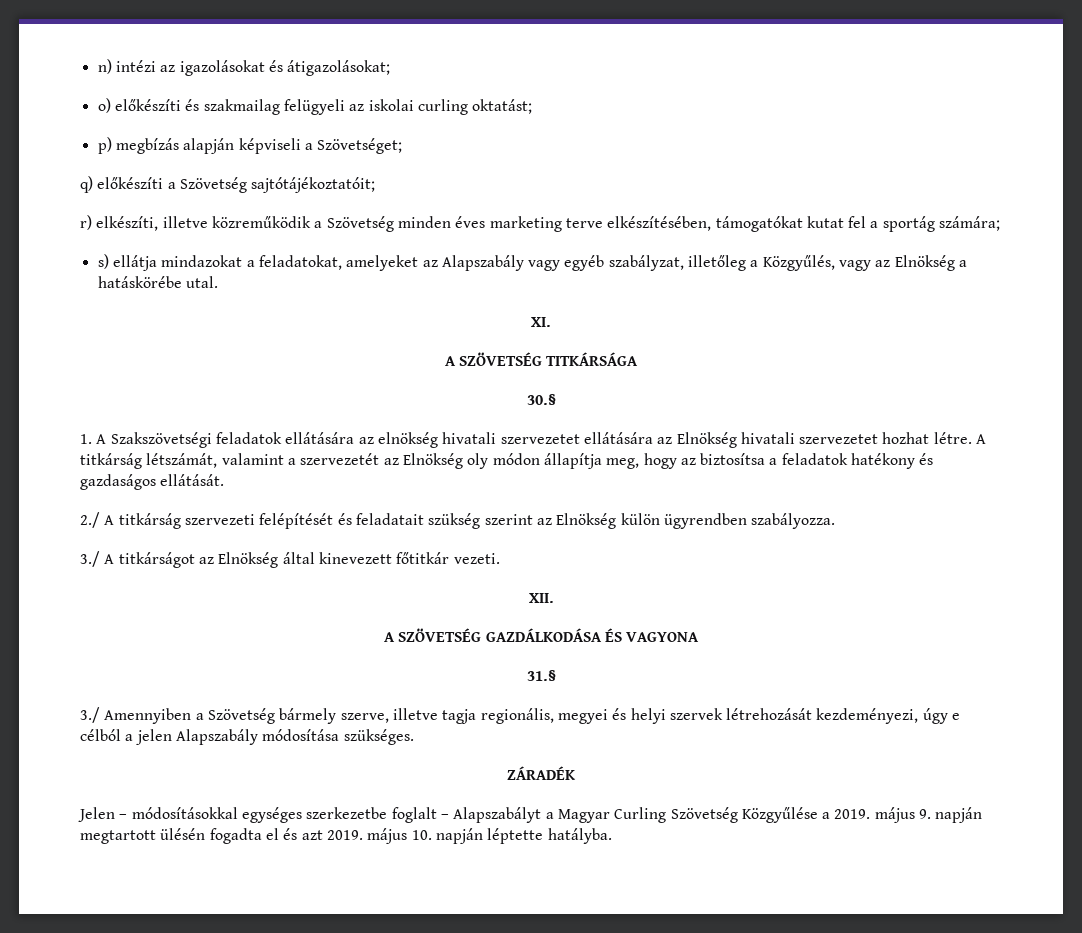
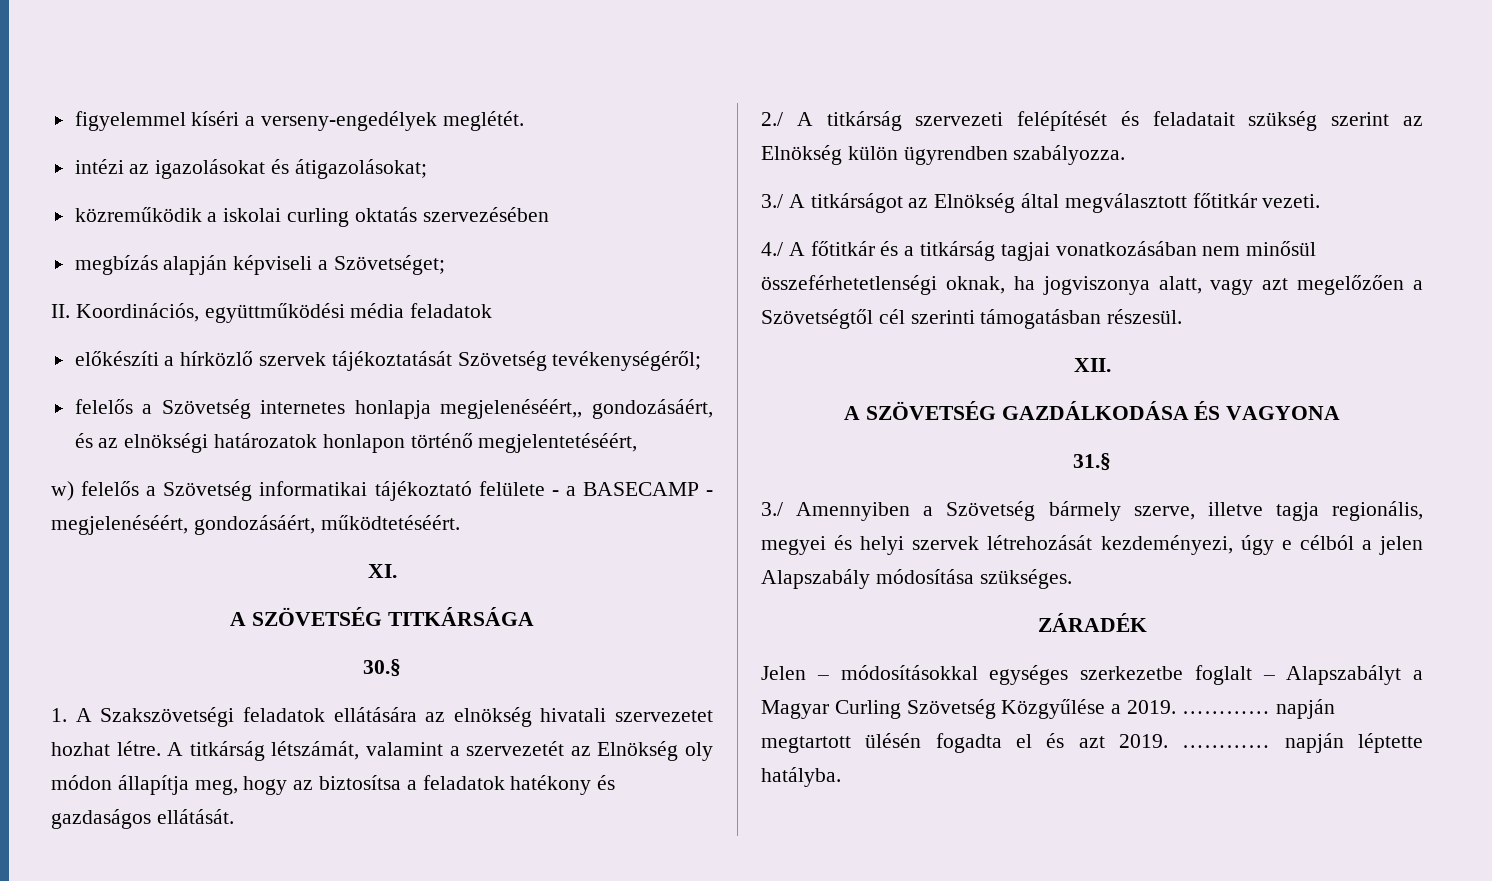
[97,59,112,74] n) -> [74,111,524,131] figyelemmel kíséri a verseny-engedélyek meglétét. //
[97,98,533,115] [97,137,112,154] o) előkészíti és szakmailag felügyeli az iskolai curling oktatást; // p) -> [74,207,549,227] közreműködik a iskolai curling oktatás szervezésében //
[80,176,376,193] [80,215,1001,232] [97,254,968,271] [97,276,218,288] q) előkészíti a Szövetség sajtótájékoztatóit; // r) elkészíti, illetve közreműködik a Szövetség minden éves marketing terve elkészítésében, támogatókat kutat fel a sportág számára; // s) ellátja mindazokat a feladatokat, amelyeket az Alapszabály vagy egyéb szabályzat, illetőleg a Közgyűlés, vagy az Elnökség a hatáskörébe utal. -> [51,303,493,323] [74,351,702,371] [74,399,713,419] [74,433,638,453] [51,481,714,501] [51,515,460,535] II. Koordinációs, együttműködési média feladatok // előkészíti a hírközlő szervek tájékoztatását Szövetség tevékenységéről; // felelős a Szövetség internetes honlapja megjelenéséért,, gondozásáért, és az elnökségi határozatok honlapon történő megjelentetéséért, // w) felelős a Szövetség informatikai tájékoztató felülete - a BASECAMP - megjelenéséért, gondozásáért, működtetéséért.
[583,432,879,448] ellátására az Elnökség hivatali szervezetet -> (713, 716) none
[318,552,392,564] kinevezett -> [1064,193,1187,213] megválasztott
(500, 558) none -> [761,241,1317,261] [761,275,1423,295] [761,309,1183,329] // 4./ A főtitkár és a titkárság tagjai vonatkozásában nem minősül összeférhetetlenségi oknak, ha jogviszonya alatt, vagy azt megelőzően a Szövetségtől cél szerinti támogatásban részesül.
[874,807,932,823] május 9. -> [1181,711,1270,714] …………
[367,828,432,844] május 10. -> [1182,745,1271,748] …………

